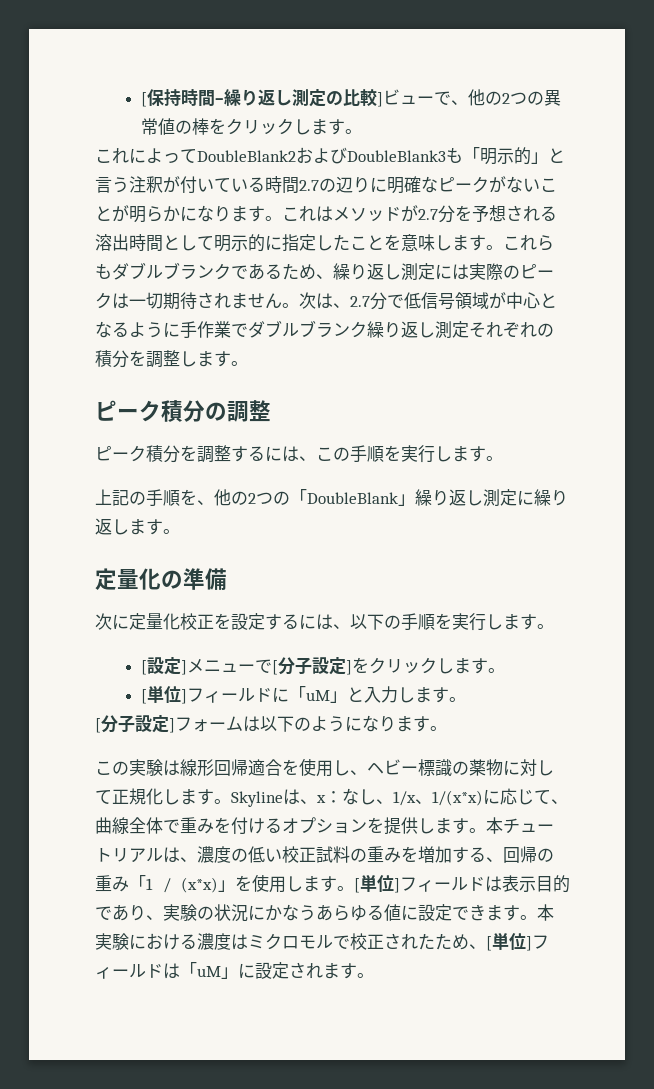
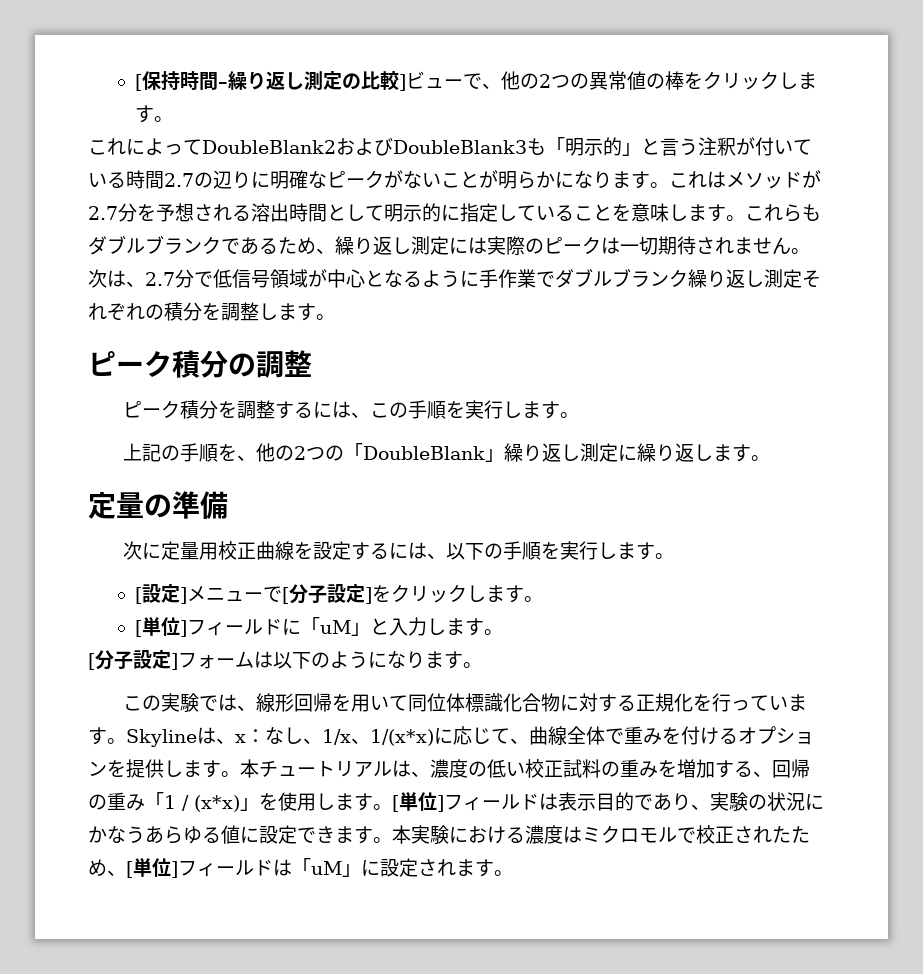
[333,234,350,251] た -> [517,205,574,221] ている
[139,568,161,590] 化 -> (144, 505) none
[163,613,214,630] 化校正 -> [198,541,294,560] 用校正曲線
[163,760,180,776] は -> [198,694,256,711] では、
[248,758,554,777] [95,788,180,805] 適合を使用し、ヘビー標識の薬物に対して正規化し -> [331,693,788,712] を用いて同位体標識化合物に対する正規化を行ってい

